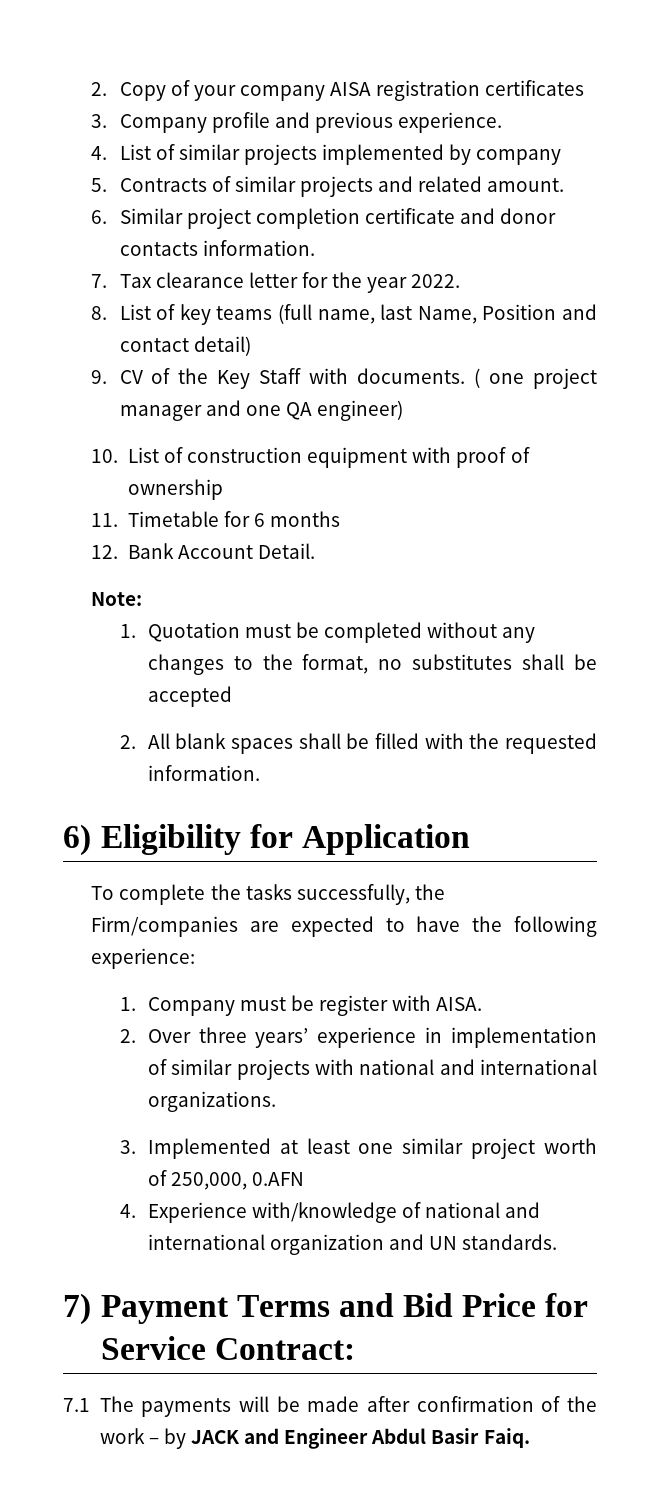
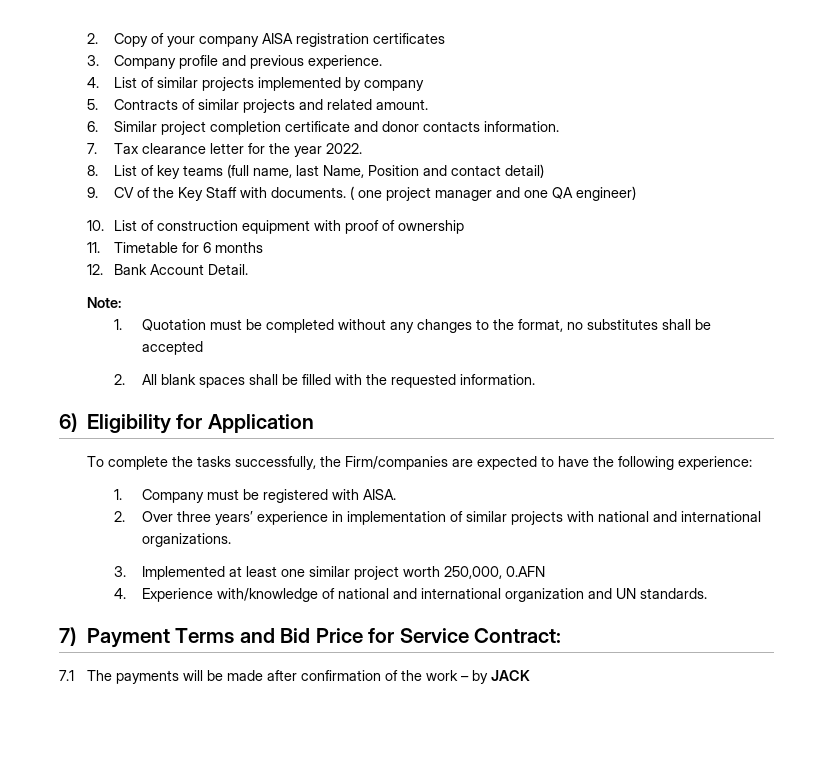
[319,995,389,1016] register -> [263,489,329,503] registered
[147,1170,167,1186] of -> (441, 571) none
[244,1428,530,1449] and Engineer Abdul Basir Faiq. -> (530, 675) none

